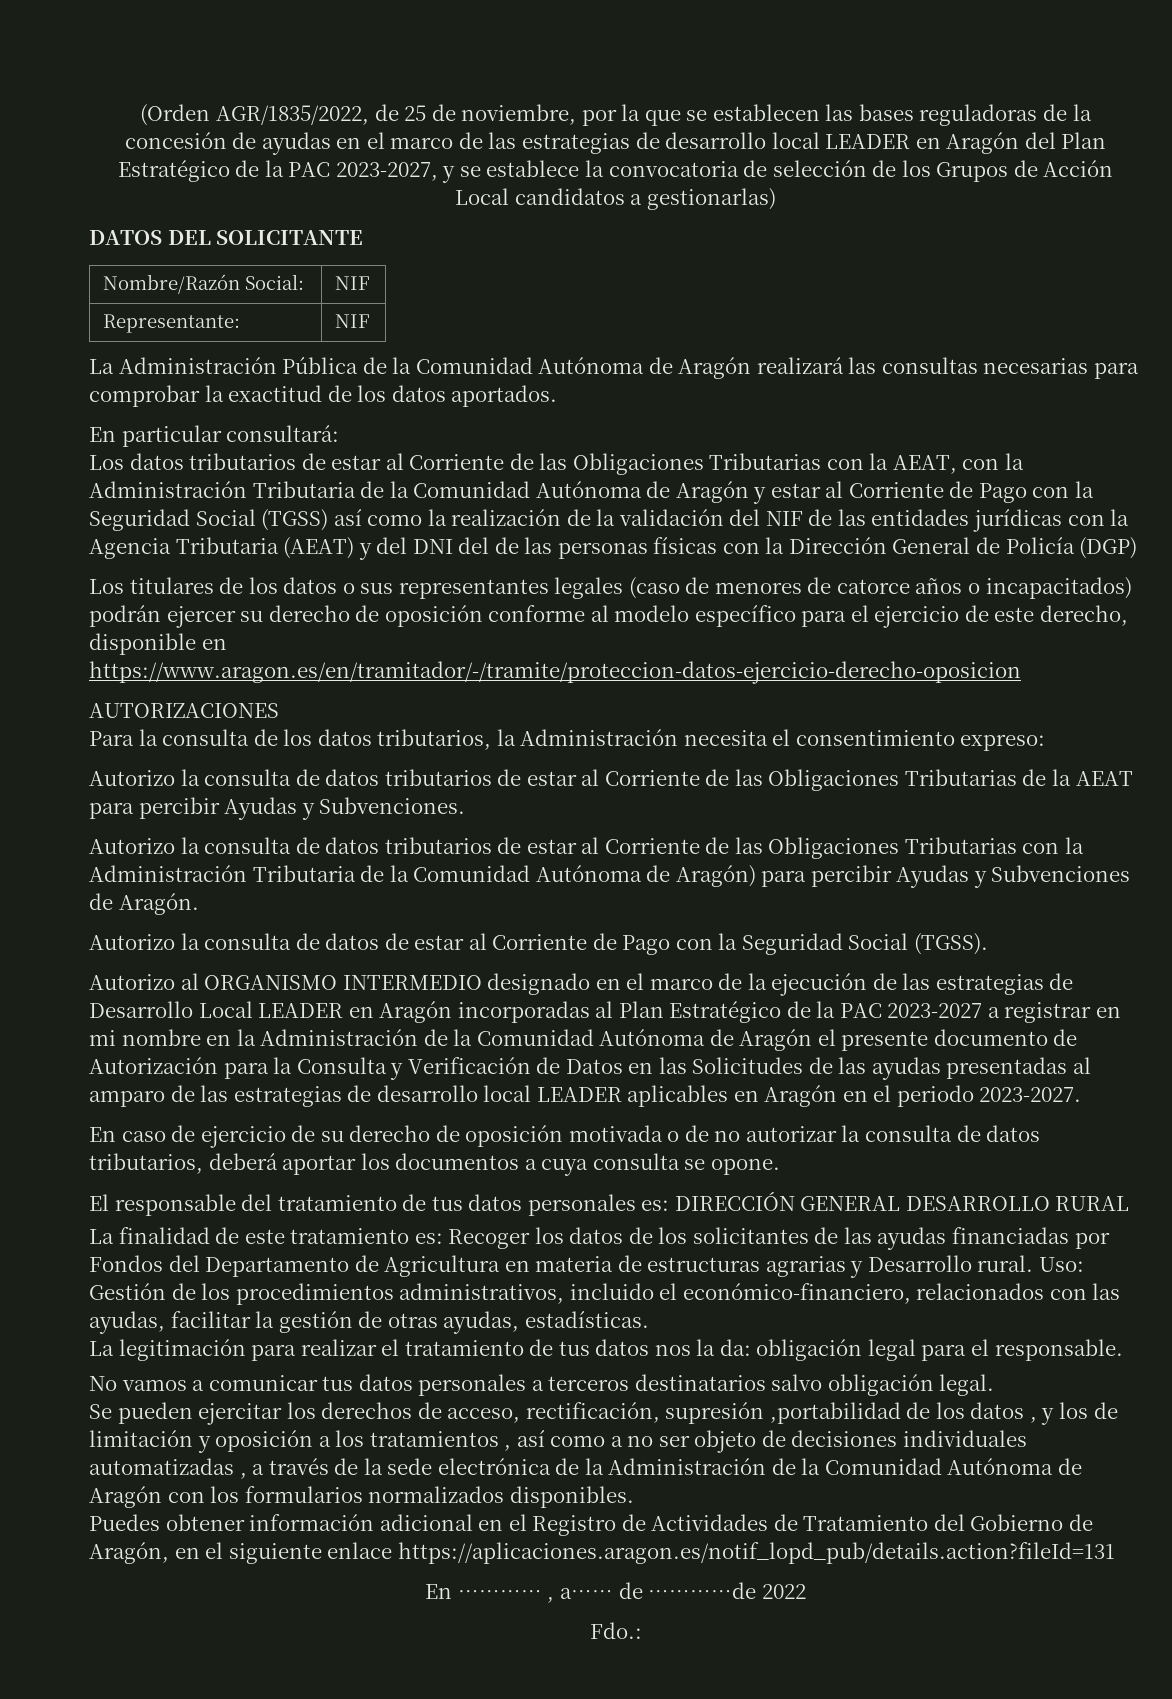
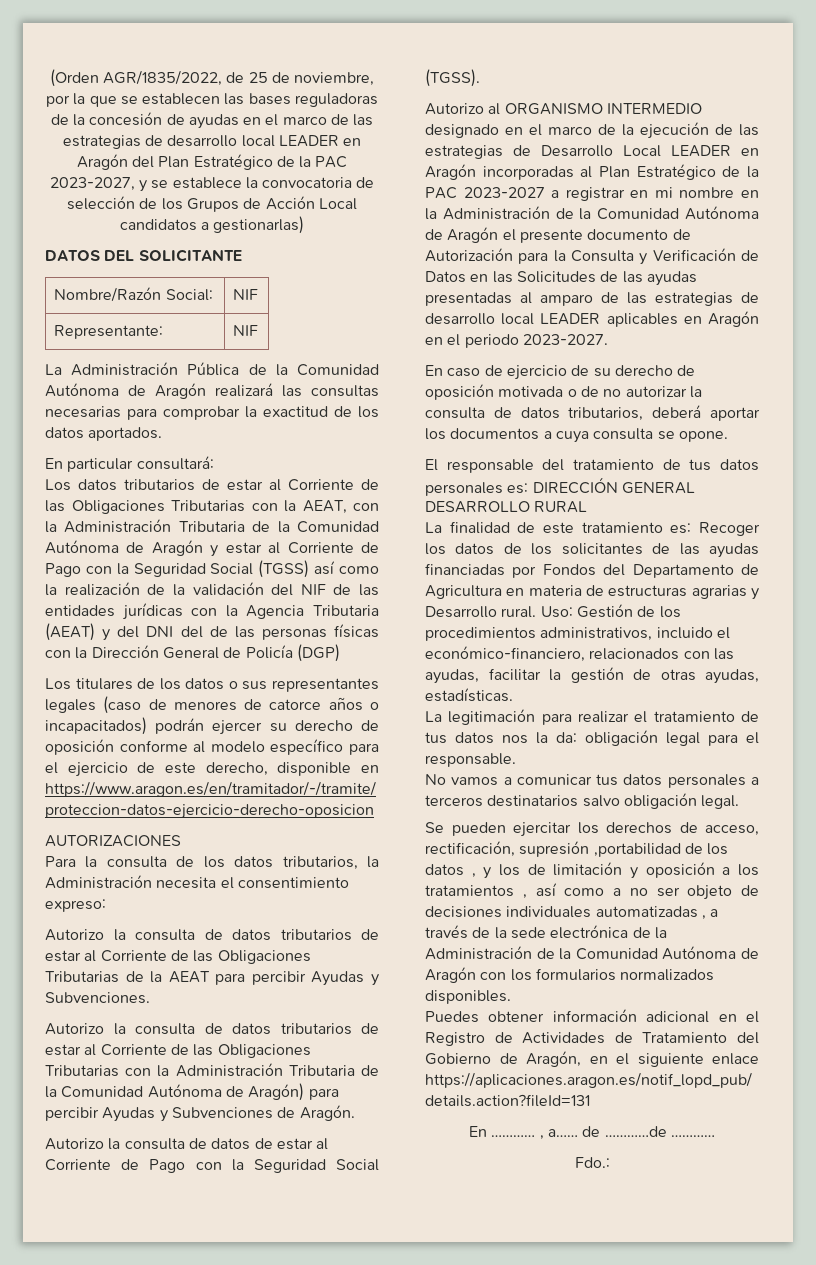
[761,1584,806,1599] 2022 -> [670,1135,715,1137] …………

